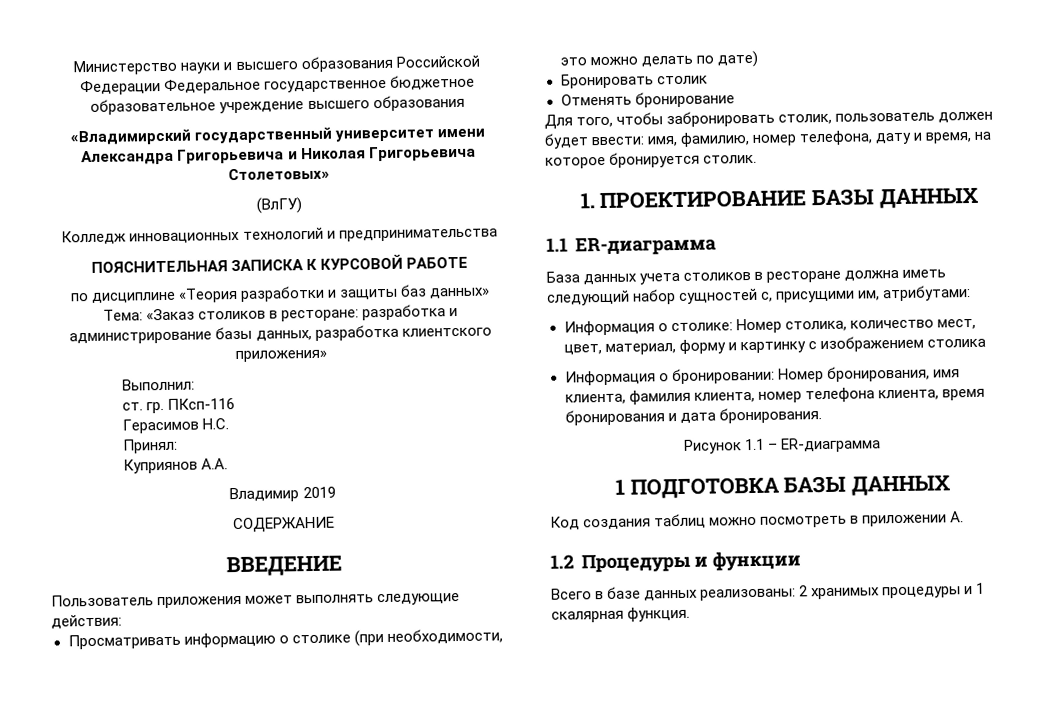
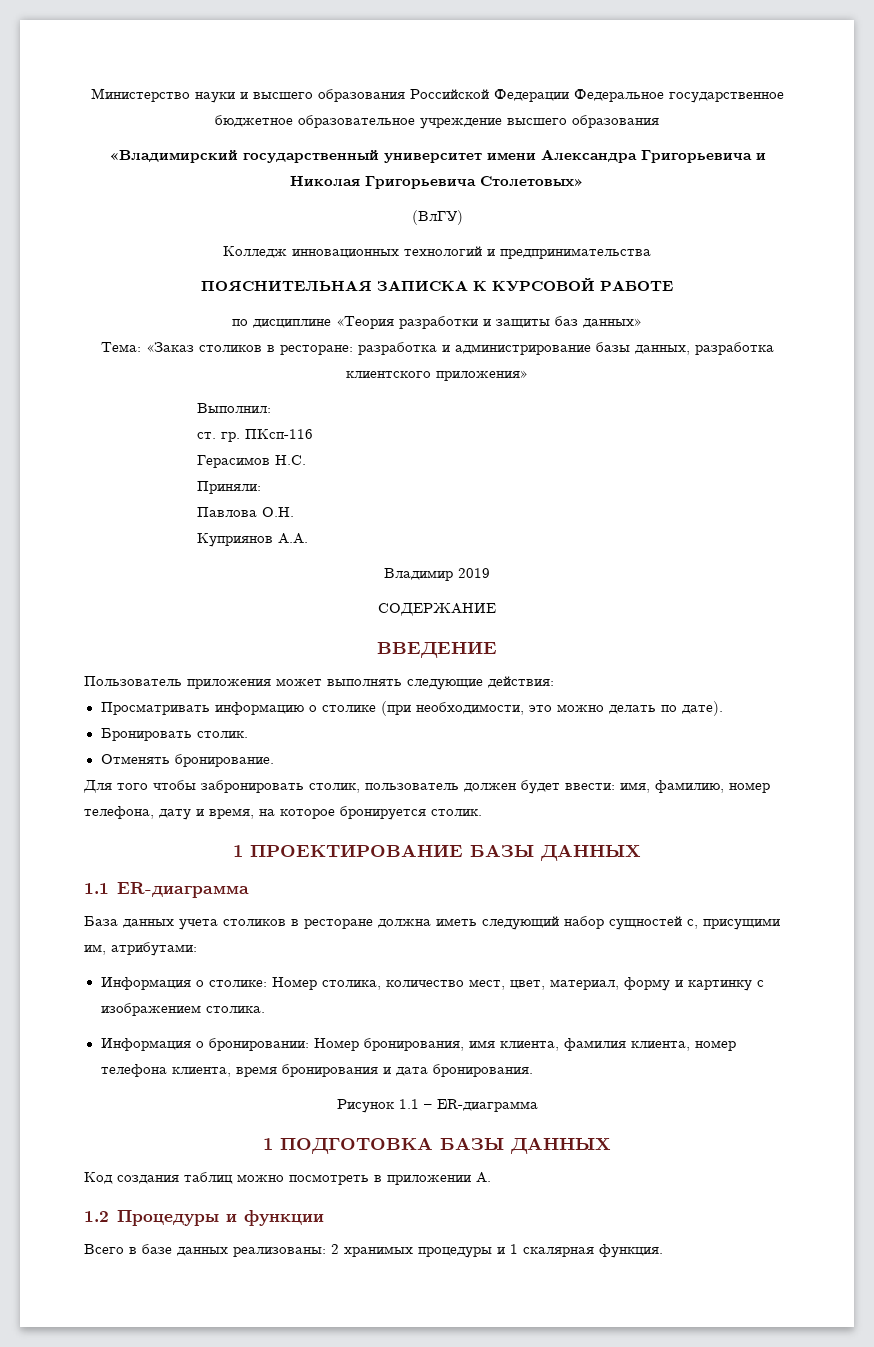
[122,438,179,454] Принял: -> [196,481,261,494] [196,507,294,517] Приняли: // Павлова О.Н.
[716,50,758,68] дате) -> [681,701,723,716] дате).
[656,75,708,85] столик -> [196,731,248,738] столик.
[634,91,735,108] бронирование -> [174,754,274,767] бронирование.
[576,116,614,128] того, -> [117,783,148,790] того
[579,193,595,209] 1. -> [233,845,243,857] 1
[926,338,986,348] столика -> [205,1006,265,1013] столика.

